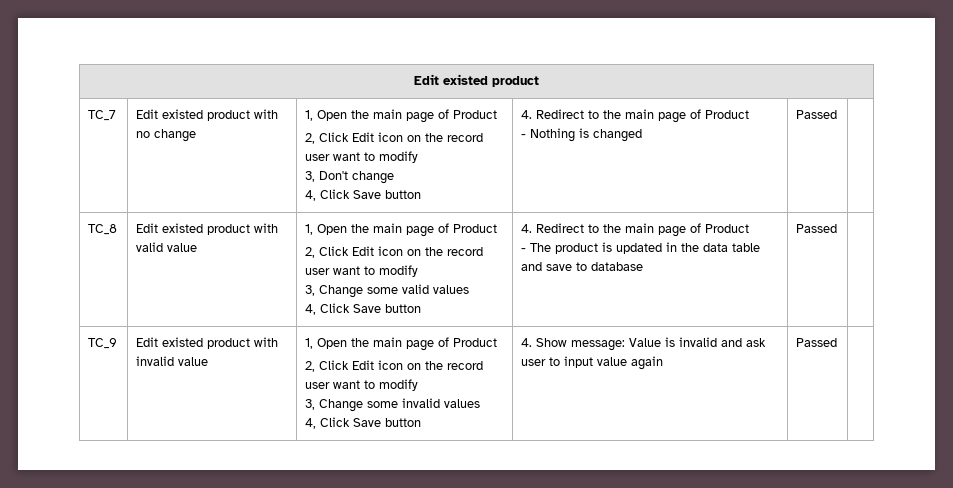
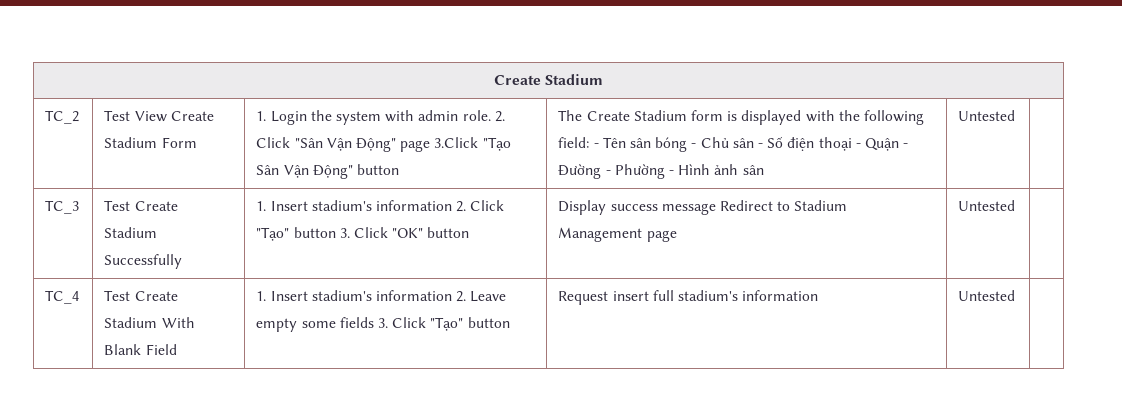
[414,74,539,87] [88,110,117,121] [136,109,279,121] [136,129,197,142] [305,109,498,123] [305,132,484,144] [305,151,419,163] [305,171,395,184] [305,189,422,201] [521,109,750,123] [521,128,643,142] [796,110,838,119] [88,224,118,235] [136,223,279,235] [136,242,198,252] [305,223,498,237] [305,246,484,258] [305,265,419,277] [305,284,470,298] [305,303,422,315] [521,223,750,237] [521,242,761,254] [521,262,644,271] [796,224,838,233] [88,338,118,349] [136,337,279,349] [136,356,209,366] [305,337,498,351] [305,360,484,372] [305,379,419,391] [305,398,481,412] [305,417,422,429] [521,337,767,351] [521,356,664,370] [796,338,838,347] Edit existed product // TC_7 | Edit existed product with no change | 1, Open the main page of Product // 2, Click Edit icon on the record user want to modify // 3, Don't change // 4, Click Save button | 4. Redirect to the main page of Product // - Nothing is changed | Passed | // TC_8 | Edit existed product with valid value | 1, Open the main page of Product // 2, Click Edit icon on the record user want to modify // 3, Change some valid values // 4, Click Save button | 4. Redirect to the main page of Product // - The product is updated in the data table and save to database | Passed | // TC_9 | Edit existed product with invalid value | 1, Open the main page of Product // 2, Click Edit icon on the record user want to modify // 3, Change some invalid values // 4, Click Save button | 4. Show message: Value is invalid and ask user to input value again | Passed -> [493,74,604,85] [45,110,80,124] [104,110,214,122] [104,137,197,148] [256,110,505,125] [256,137,511,152] [256,164,400,179] [558,110,924,125] [558,136,909,152] [558,164,764,179] [958,110,1016,121] [45,200,80,214] [104,200,178,211] [104,227,158,238] [104,254,183,269] [256,200,505,212] [256,227,470,241] [558,200,848,215] [558,227,677,242] [958,200,1016,211] [45,290,80,304] [104,290,178,301] [104,317,195,328] [104,344,177,355] [256,290,507,302] [256,317,510,332] [558,290,819,305] [958,290,1016,301] Create Stadium // TC_2 | Test View Create Stadium Form | 1. Login the system with admin role. 2. Click "Sân Vận Động" page 3.Click "Tạo Sân Vận Động" button | The Create Stadium form is displayed with the following field: - Tên sân bóng - Chủ sân - Số điện thoại - Quận - Đường - Phường - Hình ảnh sân | Untested | // TC_3 | Test Create Stadium Successfully | 1. Insert stadium's information 2. Click "Tạo" button 3. Click "OK" button | Display success message Redirect to Stadium Management page | Untested | // TC_4 | Test Create Stadium With Blank Field | 1. Insert stadium's information 2. Leave empty some fields 3. Click "Tạo" button | Request insert full stadium's information | Untested

